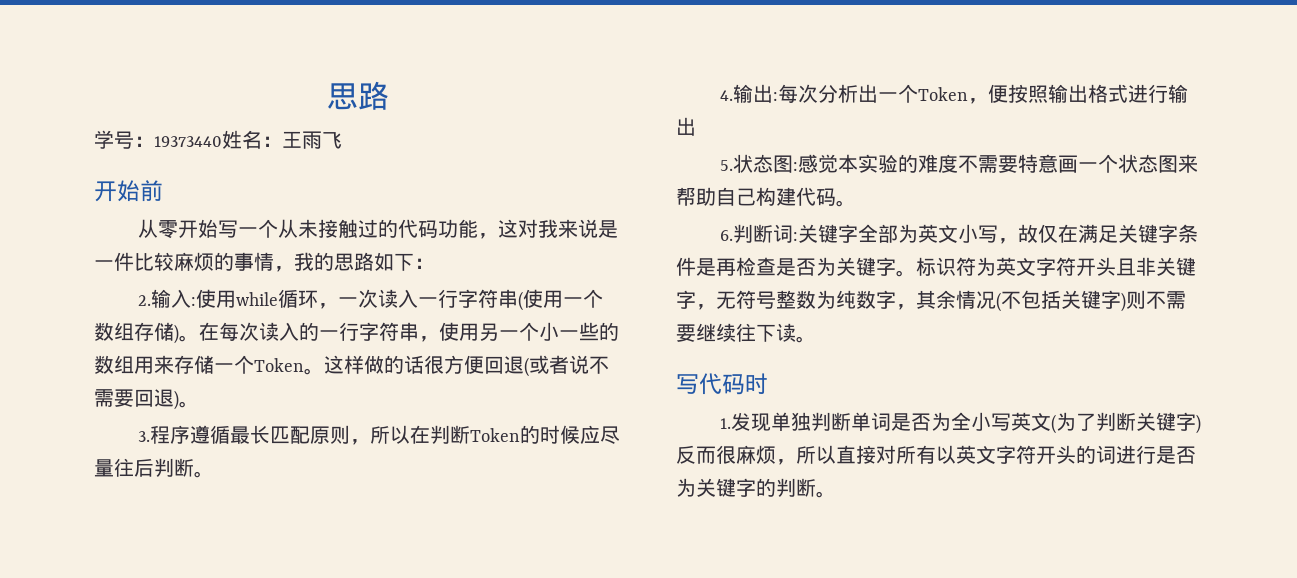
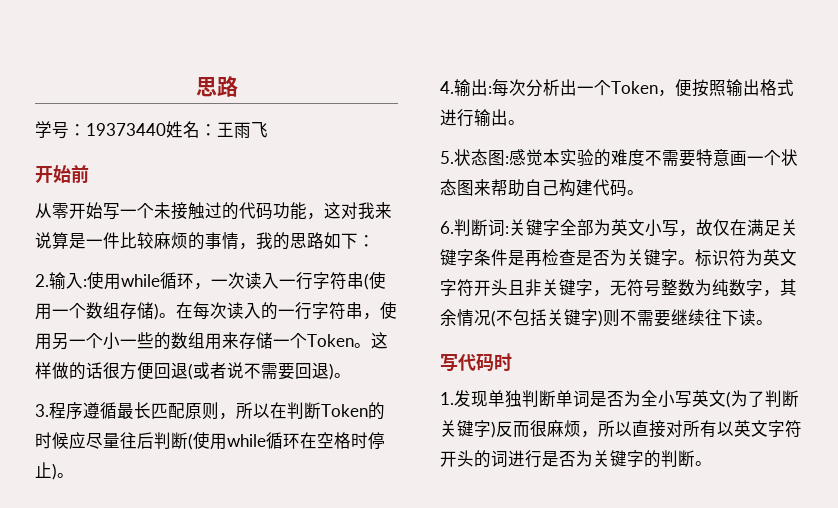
[277,219,298,238] 从 -> (154, 211) none
(598, 228) none -> [52,232,69,249] 算
(194, 467) none -> [188,432,385,450] [35,462,57,480] (使用while循环在空格时停止)
(696, 126) none -> [508,120,525,125] 。

